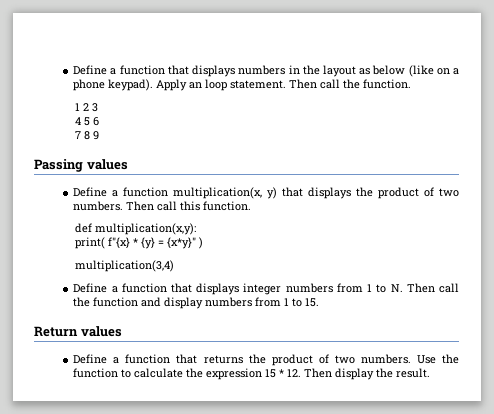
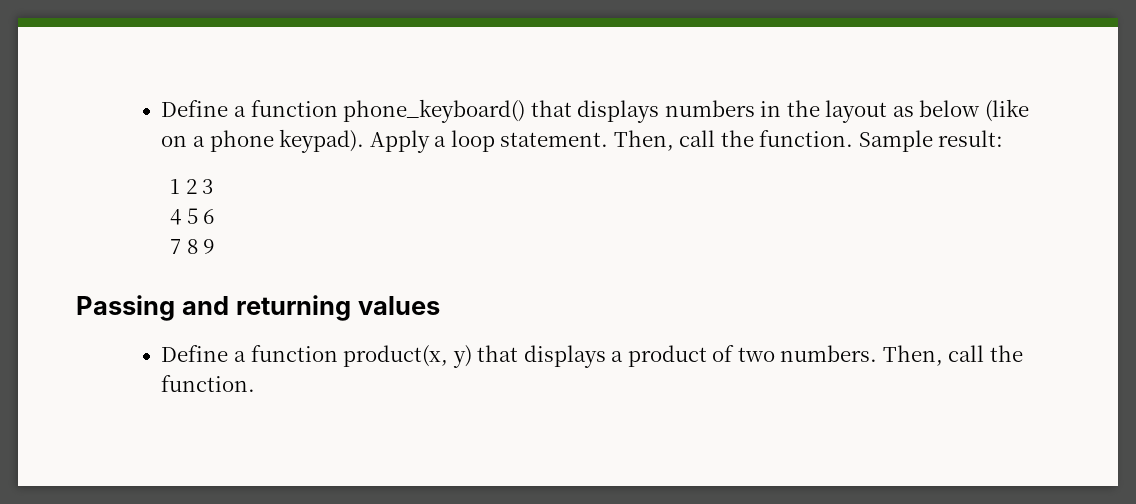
[73,65,165,75] Define a function -> [161,99,526,123] Define a function phone_keyboard()
[189,82,203,89] an -> [434,136,447,147] a
[289,79,412,89] Then call the function. -> [613,130,1004,152] Then, call the function. Sample result:
[86,159,128,170] [73,187,263,199] values // Define a function multiplication(x, -> [181,295,440,321] [161,345,449,367] and returning values // Define a function product(x,
[356,187,459,199] [73,201,252,211] [74,223,196,235] [74,237,203,249] [74,260,174,272] [73,283,460,295] [73,297,320,309] [34,326,122,337] [73,354,459,366] [73,368,431,380] the product of two numbers. Then call this function. // def multiplication(x,y): // print( f"{x} * {y} = {x*y}" ) // multiplication(3,4) // Define a function that displays integer numbers from 1 to N. Then call the function and display numbers from 1 to 15. // Return values // Define a function that returns the product of two numbers. Use the function to calculate the expression 15 * 12. Then display the result. -> [611,345,1023,367] [161,375,256,392] a product of two numbers. Then, call the function.

